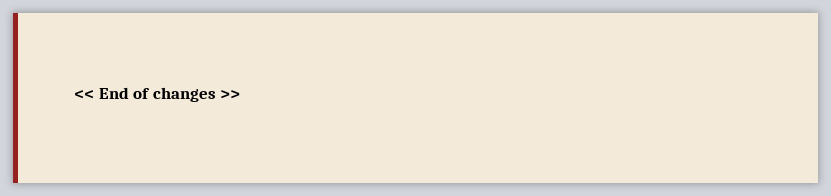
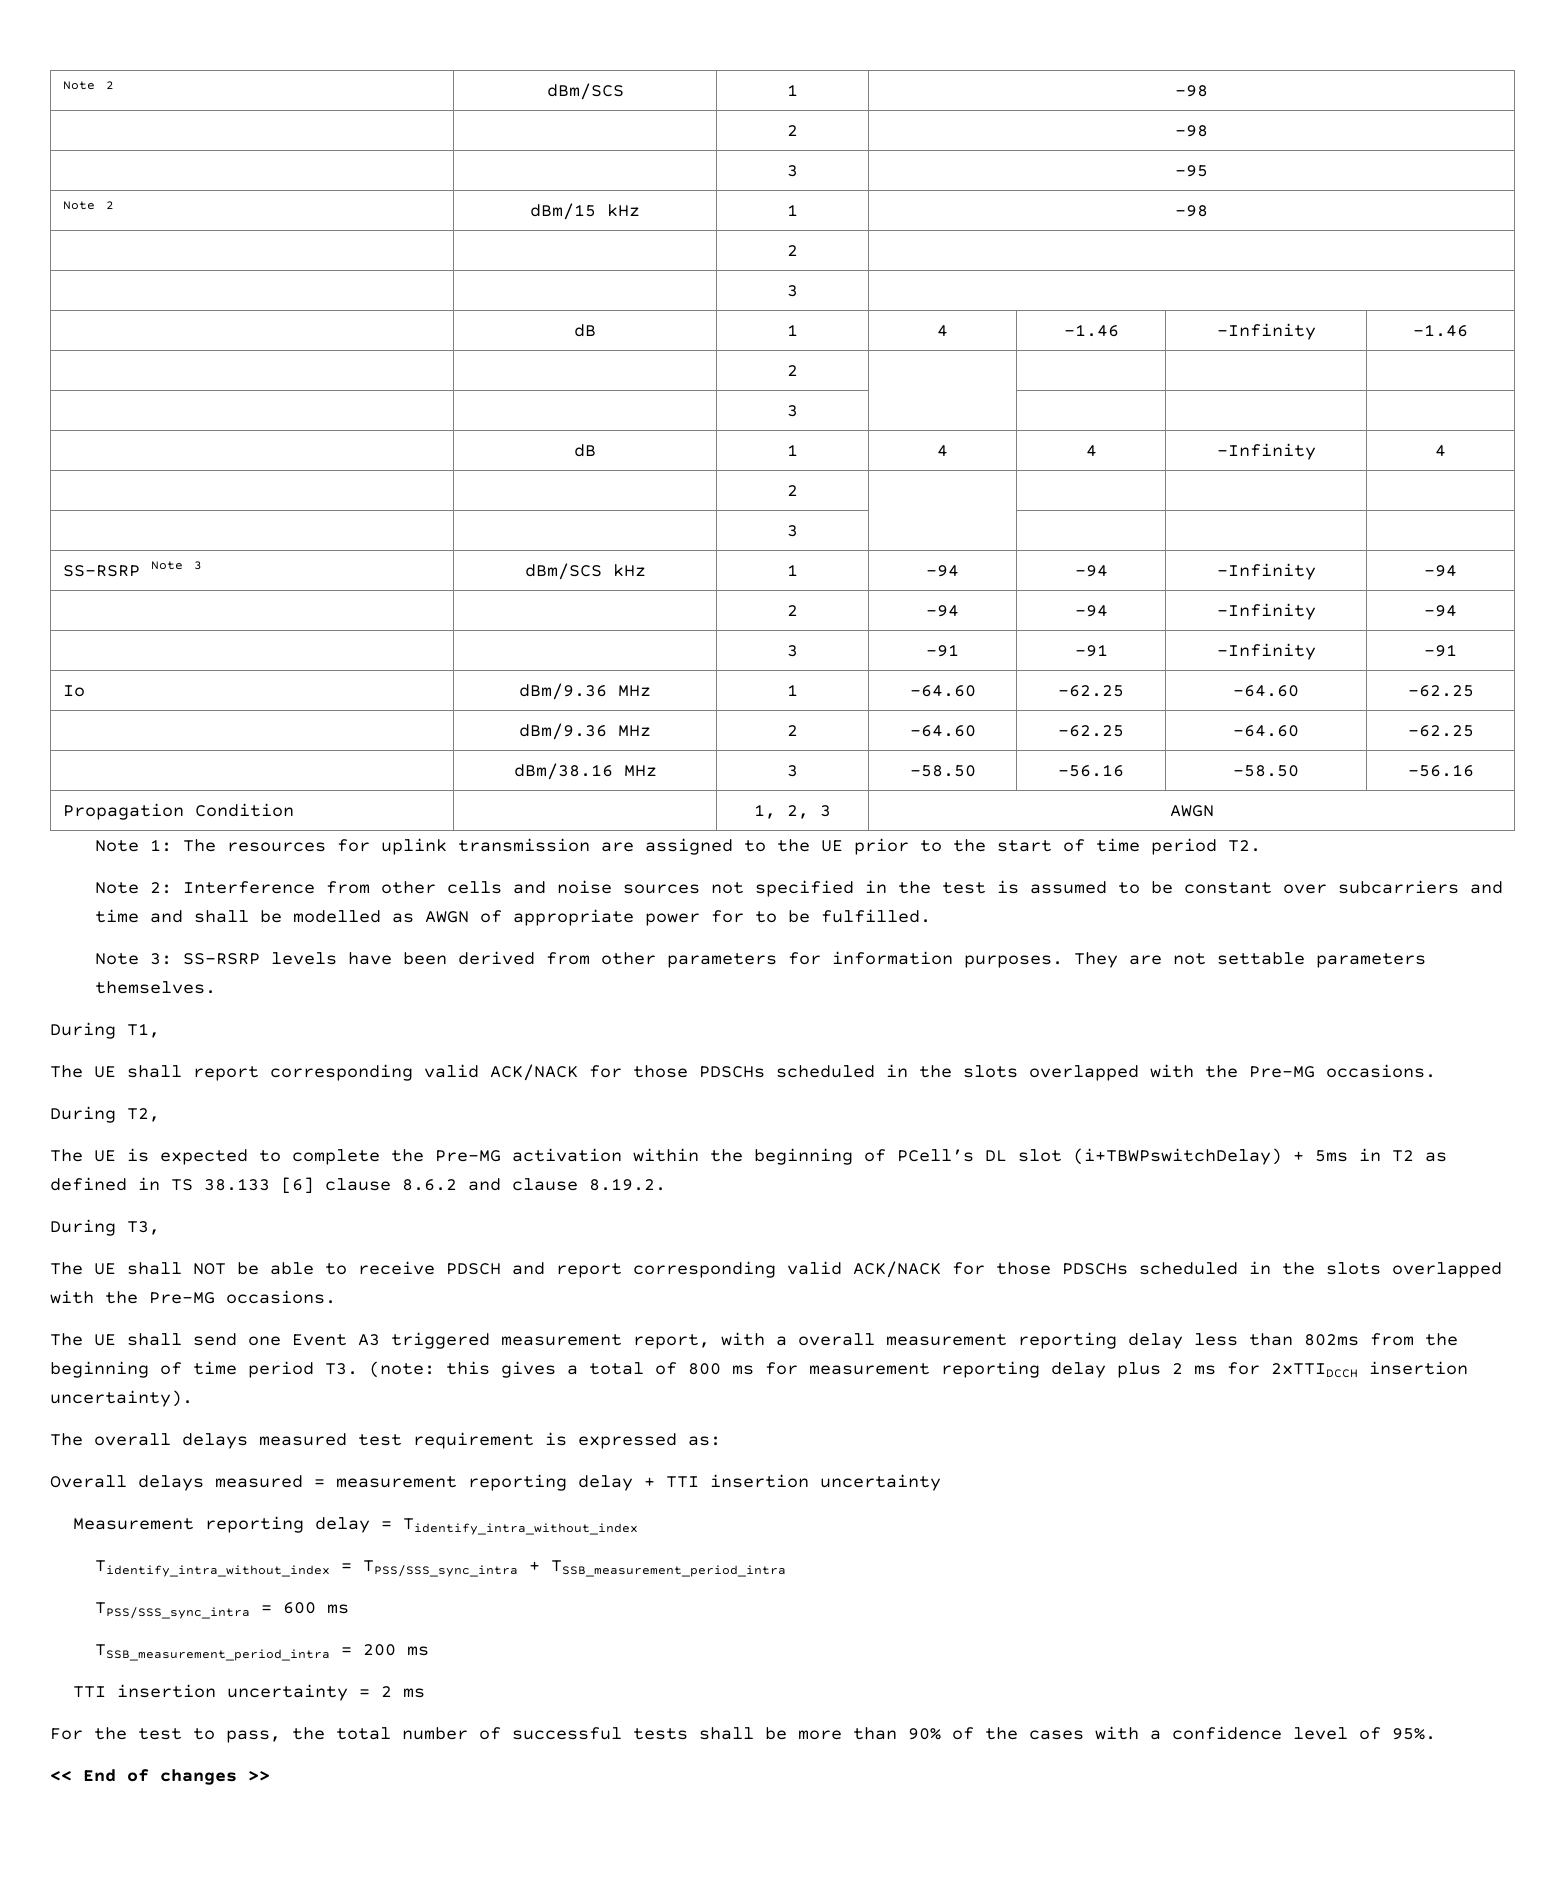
(74, 94) none -> [63,81,115,90] [546,83,624,100] [787,84,798,96] [1175,85,1208,97] [787,125,798,136] [1175,125,1208,137] [787,165,798,177] [1175,165,1208,177] [63,201,115,210] [530,203,640,220] [787,204,798,216] [1175,205,1208,217] [787,245,798,256] [787,285,798,297] [574,324,596,337] [787,324,798,336] [937,325,948,337] [1063,324,1119,337] [1216,323,1316,340] [1413,324,1468,337] [787,365,798,376] [787,405,798,417] [574,444,596,457] [787,444,798,456] [937,445,948,457] [1085,445,1097,457] [1216,443,1316,460] [1435,445,1446,457] [787,485,798,496] [787,525,798,537] [63,561,203,577] [524,563,646,580] [787,564,798,576] [926,565,959,577] [1074,565,1108,577] [1216,563,1316,580] [1424,565,1457,577] [787,605,798,616] [926,605,959,617] [1074,605,1108,617] [1216,603,1316,620] [1424,605,1457,617] [787,645,798,657] [926,644,959,657] [1074,644,1108,657] [1216,643,1316,660] [1424,644,1457,657] [63,685,86,697] [519,683,651,700] [787,684,798,696] [909,685,976,697] [1058,685,1124,697] [1233,685,1299,697] [1407,685,1474,697] [519,723,651,740] [787,725,798,736] [909,725,976,737] [1058,725,1124,737] [1233,725,1299,737] [1407,725,1474,737] [513,763,657,780] [787,765,798,777] [909,765,976,777] [1058,764,1124,777] [1233,765,1299,777] [1407,764,1474,777] [63,803,295,820] [754,804,831,819] [1169,805,1214,817] [95,838,1262,855] [95,880,1504,897] [95,909,932,926] [95,951,1427,968] [95,981,217,994] [50,1022,160,1039] [50,1064,1436,1081] [50,1106,160,1123] [50,1148,1447,1165] [50,1177,666,1194] [50,1219,160,1236] [50,1261,1502,1278] [50,1290,336,1304] [50,1332,1458,1349] [50,1361,1468,1378] [50,1390,193,1407] [50,1432,721,1449] [50,1474,941,1491] [72,1516,638,1535] [95,1560,787,1577] [95,1602,350,1619] [95,1644,430,1661] [72,1684,425,1701] [50,1726,1436,1743] Note 2 | dBm/SCS | 1 | -98 // | | 2 | -98 // | | 3 | -95 // Note 2 | dBm/15 kHz | 1 | -98 // | | 2 | // | | 3 | // | dB | 1 | 4 | -1.46 | -Infinity | -1.46 // | | 2 | | | | // | | 3 | | | | // | dB | 1 | 4 | 4 | -Infinity | 4 // | | 2 | | | | // | | 3 | | | | // SS-RSRP Note 3 | dBm/SCS kHz | 1 | -94 | -94 | -Infinity | -94 // | | 2 | -94 | -94 | -Infinity | -94 // | | 3 | -91 | -91 | -Infinity | -91 // Io | dBm/9.36 MHz | 1 | -64.60 | -62.25 | -64.60 | -62.25 // | dBm/9.36 MHz | 2 | -64.60 | -62.25 | -64.60 | -62.25 // | dBm/38.16 MHz | 3 | -58.50 | -56.16 | -58.50 | -56.16 // Propagation Condition | | 1, 2, 3 | AWGN // Note 1: The resources for uplink transmission are assigned to the UE prior to the start of time period T2. // Note 2: Interference from other cells and noise sources not specified in the test is assumed to be constant over subcarriers and time and shall be modelled as AWGN of appropriate power for to be fulfilled. // Note 3: SS-RSRP levels have been derived from other parameters for information purposes. They are not settable parameters themselves. // During T1, // The UE shall report corresponding valid ACK/NACK for those PDSCHs scheduled in the slots overlapped with the Pre-MG occasions. // During T2, // The UE is expected to complete the Pre-MG activation within the beginning of PCell’s DL slot (i+TBWPswitchDelay) + 5ms in T2 as defined in TS 38.133 [6] clause 8.6.2 and clause 8.19.2. // During T3, // The UE shall NOT be able to receive PDSCH and report corresponding valid ACK/NACK for those PDSCHs scheduled in the slots overlapped with the Pre-MG occasions. // The UE shall send one Event A3 triggered measurement report, with a overall measurement reporting delay less than 802ms from the beginning of time period T3. (note: this gives a total of 800 ms for measurement reporting delay plus 2 ms for 2xTTIDCCH insertion uncertainty). // The overall delays measured test requirement is expressed as: // Overall delays measured = measurement reporting delay + TTI insertion uncertainty // Measurement reporting delay = Tidentify_intra_without_index // Tidentify_intra_without_index = TPSS/SSS_sync_intra + TSSB_measurement_period_intra // TPSS/SSS_sync_intra = 600 ms // TSSB_measurement_period_intra = 200 ms // TTI insertion uncertainty = 2 ms // For the test to pass, the total number of successful tests shall be more than 90% of the cases with a confidence level of 95%. //

